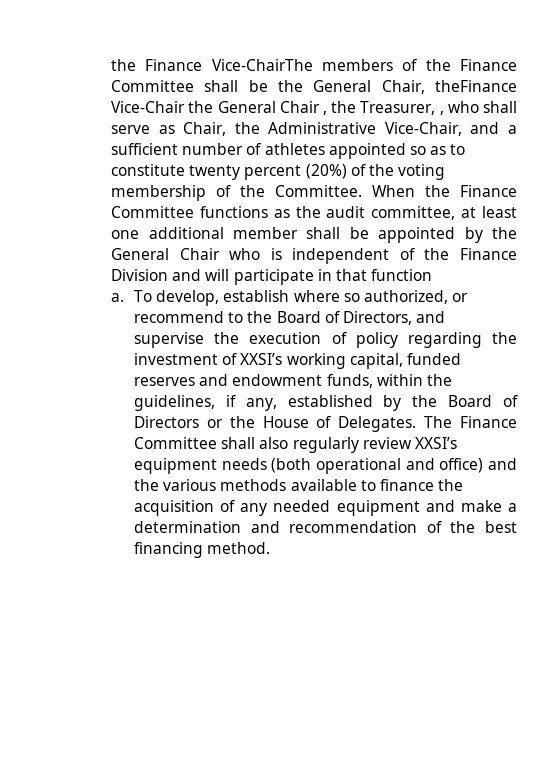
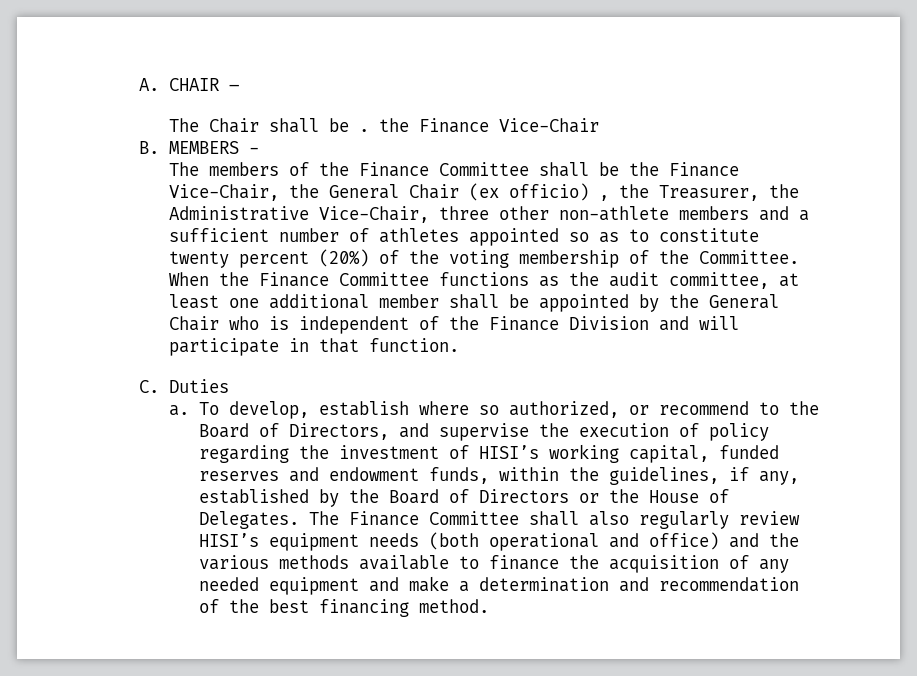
[111,59,313,71] the Finance Vice-ChairThe -> [139,78,240,91] [169,118,600,133] [139,141,260,154] [169,162,200,176] A. CHAIR – // The Chair shall be . the Finance Vice-Chair // B. MEMBERS - // The
[313,80,517,94] [111,101,320,113] General Chair, theFinance Vice-Chair the General Chair -> [669,162,740,177] [169,183,590,201] Finance Vice-Chair, the General Chair (ex officio)
[439,101,518,115] [111,122,462,136] , who shall serve as Chair, the Administrative Vice-Chair, -> [769,184,800,198] [169,206,750,223] the Administrative Vice-Chair, three other non-athlete members
[371,269,433,281] function -> [369,338,460,352] [139,379,230,393] function. // C. Duties
[240,353,283,365] XXSI’s -> [479,445,540,459] HISI’s
[415,437,458,449] XXSI’s -> [199,533,260,547] HISI’s

